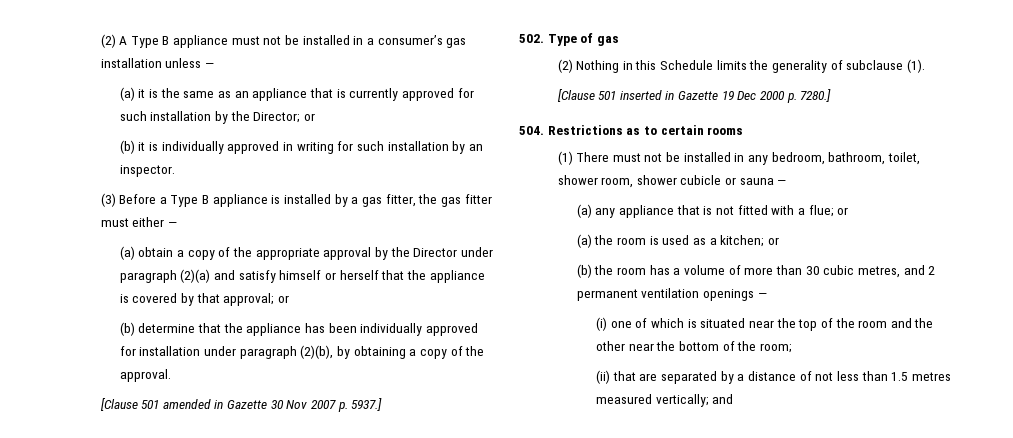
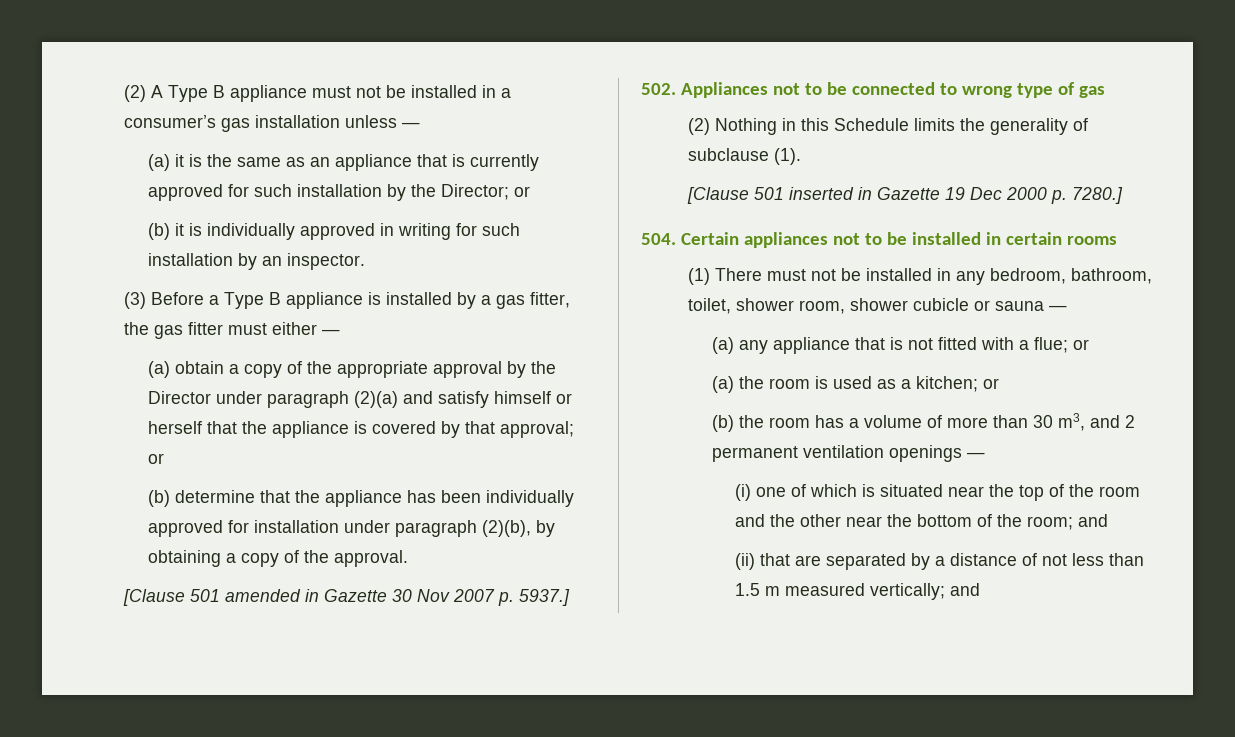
[547,34,577,46] Type -> [680,82,1053,98] Appliances not to be connected to wrong type
[547,125,657,135] Restrictions as to -> [680,232,1001,248] Certain appliances not to be installed in
[823,265,900,278] cubic metres, -> [1057,413,1085,431] m3,
(792, 348) none -> [1078,514,1109,527] and
[911,372,951,381] metres -> [765,586,781,596] m

